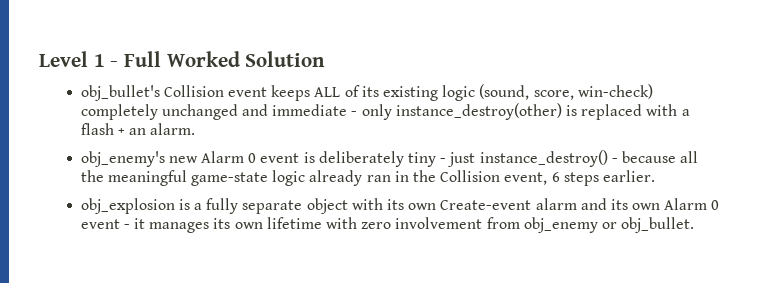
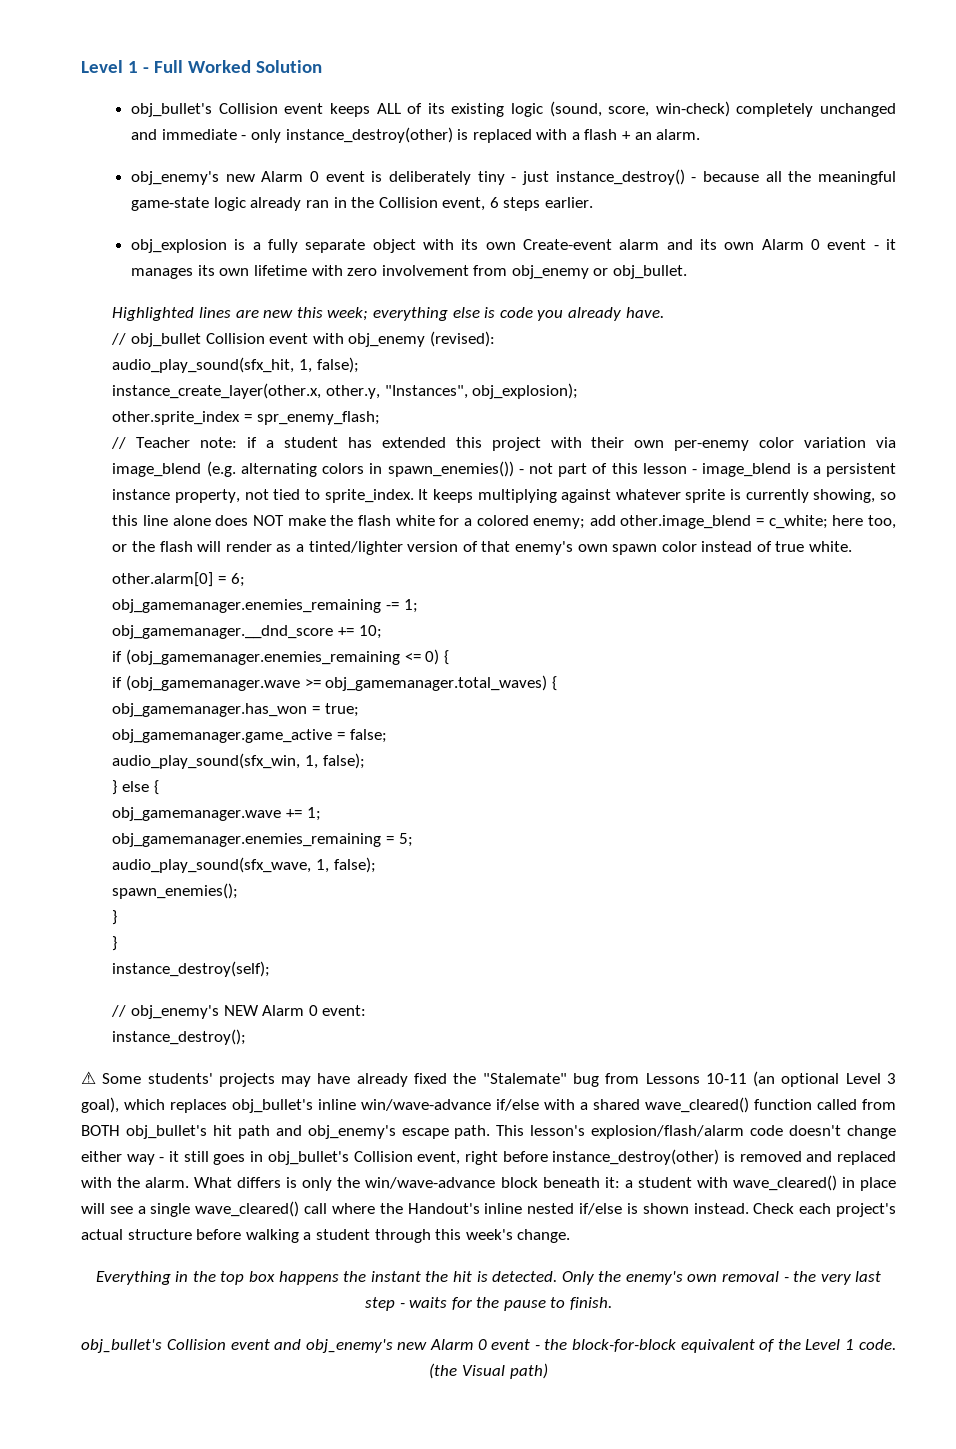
(695, 225) none -> [112,307,664,321] [111,331,495,347] [112,357,359,373] [112,383,579,399] [112,411,380,425] [111,437,897,451] [112,461,897,477] [112,489,896,503] [112,515,897,529] [112,541,853,555] [112,572,245,587] [112,599,418,613] [112,625,382,639] [112,649,449,665] [112,675,557,691] [112,703,359,717] [112,729,387,743] [112,753,365,769] [112,780,159,795] [112,807,321,821] [112,833,413,847] [112,857,376,873] [112,883,239,899] [112,910,118,925] [112,936,118,951] [112,961,271,977] [111,1005,367,1019] [112,1029,247,1045] [81,1071,896,1087] [81,1097,896,1113] [81,1125,896,1139] [81,1149,896,1165] [81,1175,896,1191] [81,1201,897,1217] [81,1229,571,1243] [95,1271,882,1285] [364,1297,613,1311] [81,1339,896,1353] [429,1363,548,1379] // Highlighted lines are new this week; everything else is code you already have. // // obj_bullet Collision event with obj_enemy (revised): // audio_play_sound(sfx_hit, 1, false); // instance_create_layer(other.x, other.y, "Instances", obj_explosion); // other.sprite_index = spr_enemy_flash; // // Teacher note: if a student has extended this project with their own per-enemy color variation via image_blend (e.g. alternating colors in spawn_enemies()) - not part of this lesson - image_blend is a persistent instance property, not tied to sprite_index. It keeps multiplying against whatever sprite is currently showing, so this line alone does NOT make the flash white for a colored enemy; add other.image_blend = c_white; here too, or the flash will render as a tinted/lighter version of that enemy's own spawn color instead of true white. // other.alarm[0] = 6; // obj_gamemanager.enemies_remaining -= 1; // obj_gamemanager.__dnd_score += 10; // if (obj_gamemanager.enemies_remaining <= 0) { // if (obj_gamemanager.wave >= obj_gamemanager.total_waves) { // obj_gamemanager.has_won = true; // obj_gamemanager.game_active = false; // audio_play_sound(sfx_win, 1, false); // } else { // obj_gamemanager.wave += 1; // obj_gamemanager.enemies_remaining = 5; // audio_play_sound(sfx_wave, 1, false); // spawn_enemies(); // } // } // instance_destroy(self); // // obj_enemy's NEW Alarm 0 event: // instance_destroy(); // ⚠ Some students' projects may have already fixed the "Stalemate" bug from Lessons 10-11 (an optional Level 3 goal), which replaces obj_bullet's inline win/wave-advance if/else with a shared wave_cleared() function called from BOTH obj_bullet's hit path and obj_enemy's escape path. This lesson's explosion/flash/alarm code doesn't change either way - it still goes in obj_bullet's Collision event, right before instance_destroy(other) is removed and replaced with the alarm. What differs is only the win/wave-advance block beneath it: a student with wave_cleared() in place will see a single wave_cleared() call where the Handout's inline nested if/else is shown instead. Check each project's actual structure before walking a student through this week's change. // Everything in the top box happens the instant the hit is detected. Only the enemy's own removal - the very last step - waits for the pause to finish. // obj_bullet's Collision event and obj_enemy's new Alarm 0 event - the block-for-block equivalent of the Level 1 code. (the Visual path)

